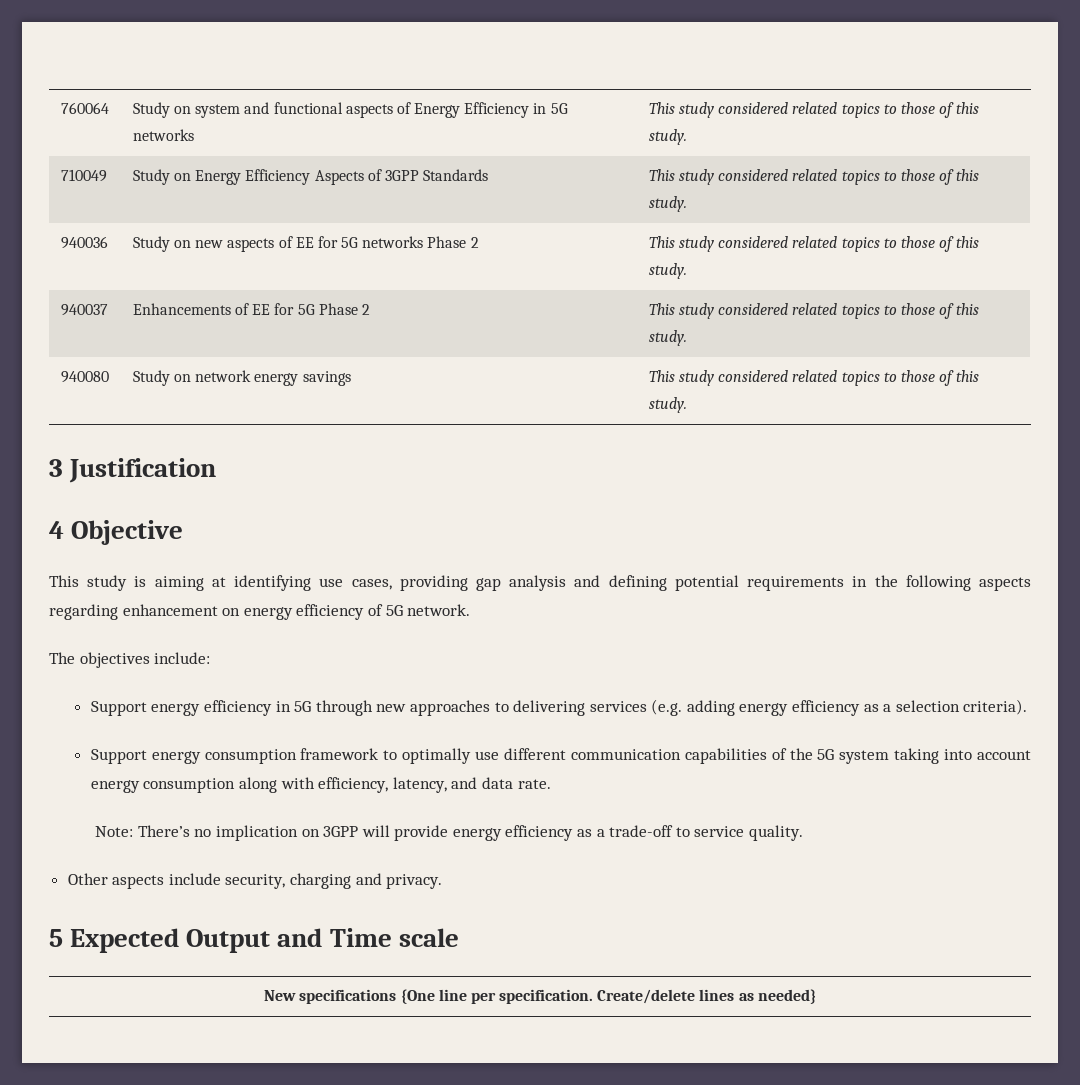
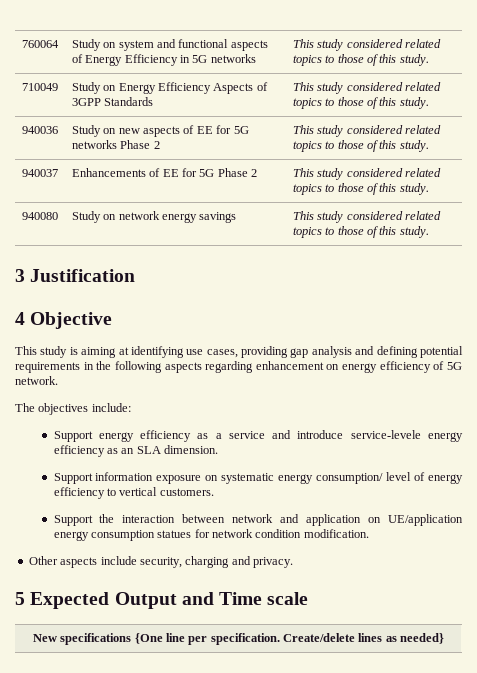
[275,699,1028,716] [90,748,1032,764] [90,777,551,793] [95,825,804,841] in 5G through new approaches to delivering services (e.g. adding energy efficiency as a selection criteria). // Support energy consumption framework to optimally use different communication capabilities of the 5G system taking into account energy consumption along with efficiency, latency, and data rate. // Note: There’s no implication on 3GPP will provide energy efficiency as a trade-off to service quality. -> [197,430,463,442] [53,445,219,457] [53,472,464,484] [53,487,214,499] [53,514,464,526] [53,529,369,541] as a service and introduce service-levele energy efficiency as an SLA dimension. // Support information exposure on systematic energy consumption/ level of energy efficiency to vertical customers. // Support the interaction between network and application on UE/application energy consumption statues for network condition modification.

